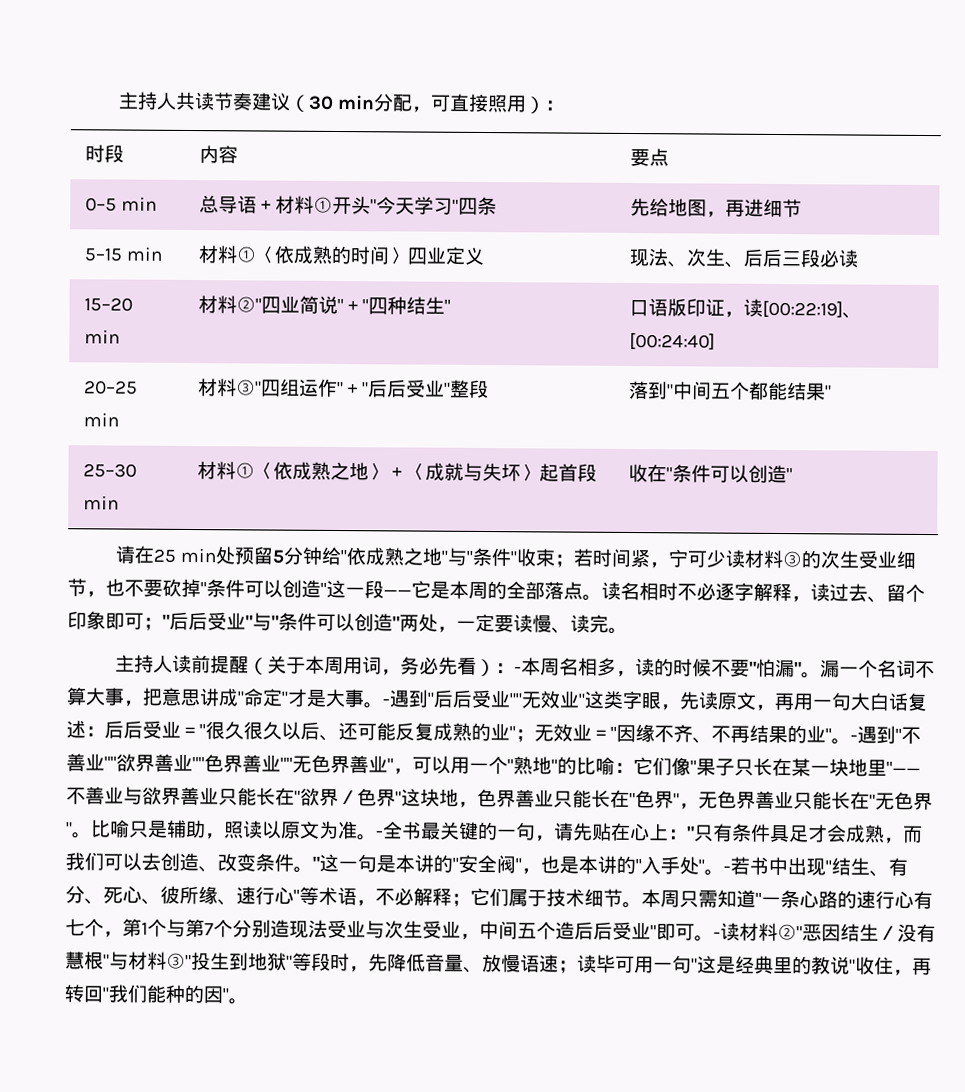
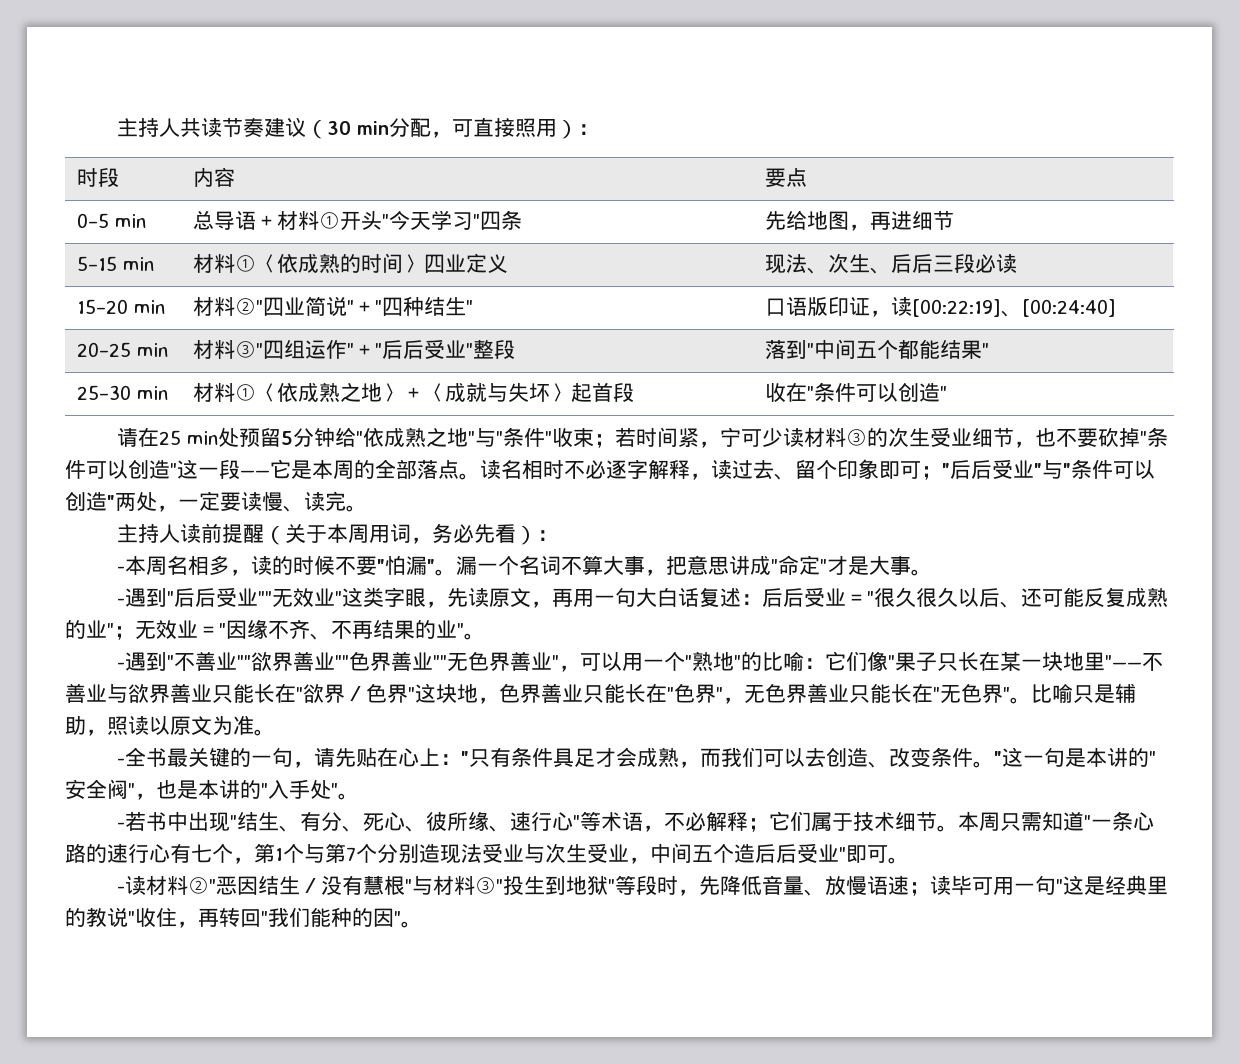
(515, 668) none -> (559, 535) //
(383, 705) none -> (933, 572) //
(851, 741) none -> (485, 636) //
(377, 837) none -> (275, 732) //
(724, 872) none -> (359, 796) //
(714, 938) none -> (909, 860) //

